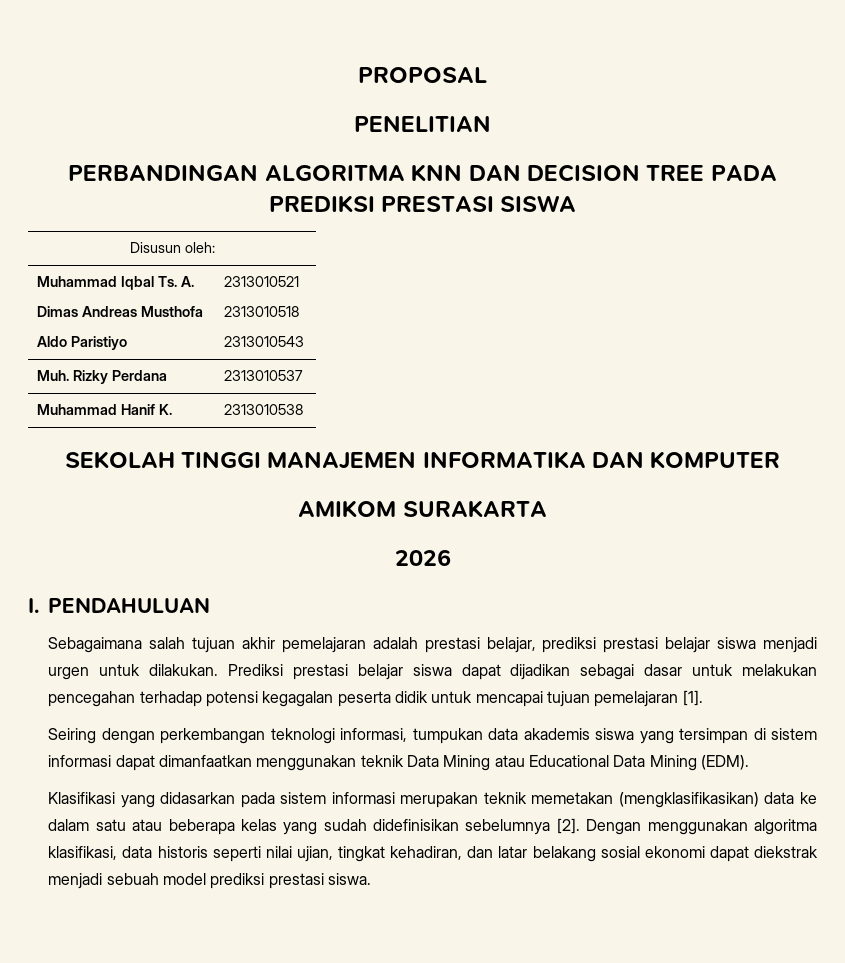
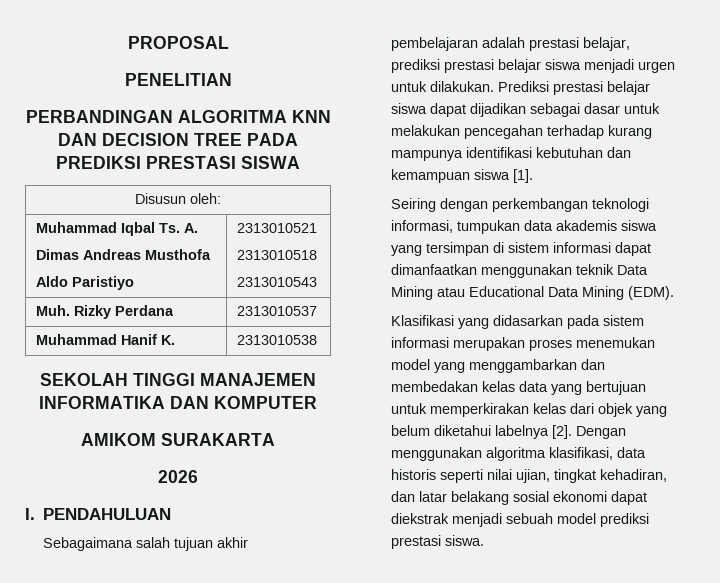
[281,637,366,653] pemelajaran -> [391,37,479,51] pembelajaran
[206,691,679,707] potensi kegagalan peserta didik untuk mencapai tujuan pemelajaran -> [608,125,653,139] [391,147,632,161] [391,169,511,183] kurang mampunya identifikasi kebutuhan dan kemampuan siswa
[483,792,817,808] [48,819,551,835] teknik memetakan (mengklasifikasikan) data ke dalam satu atau beberapa kelas yang sudah didefinisikan sebelumnya -> [529,337,656,351] [391,359,606,373] [391,381,647,395] [391,403,668,417] [391,425,550,439] proses menemukan model yang menggambarkan dan membedakan kelas data yang bertujuan untuk memperkirakan kelas dari objek yang belum diketahui labelnya

